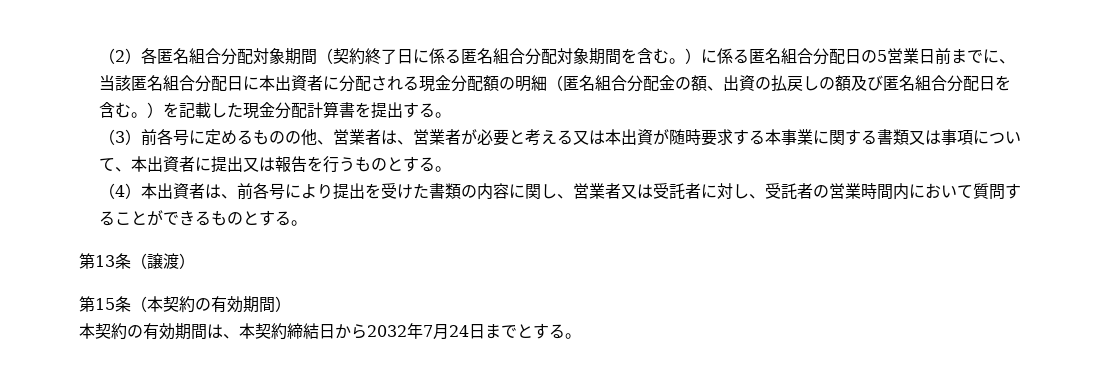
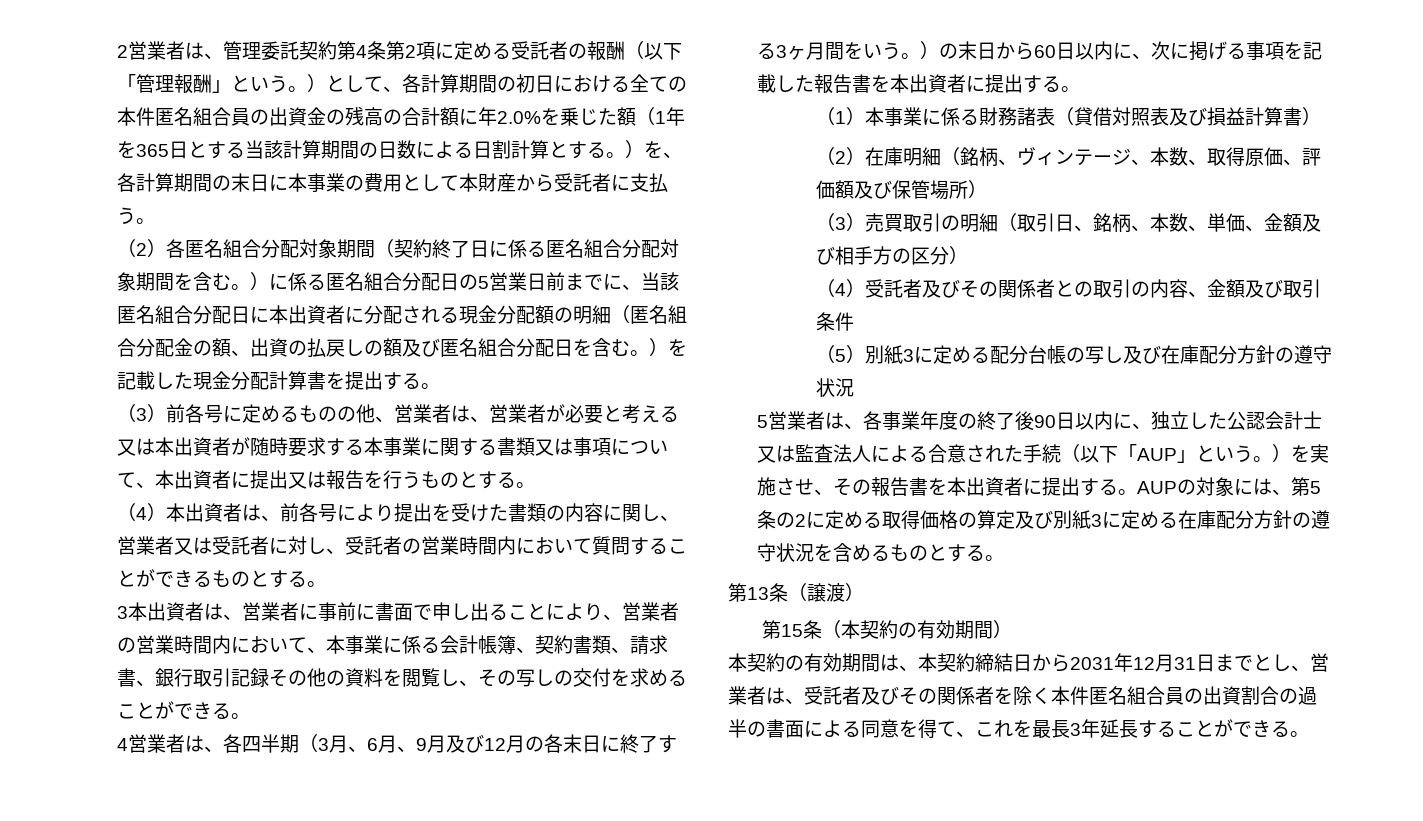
(98, 56) none -> [117,41,683,61] [117,74,688,94] [117,107,686,126] [117,140,683,159] [117,173,669,192] [117,207,156,225] 2営業者は、管理委託契約第4条第2項に定める受託者の報酬（以下「管理報酬」という。）として、各計算期間の初日における全ての本件匿名組合員の出資金の残高の合計額に年2.0%を乗じた額（1年を365日とする当該計算期間の日数による日割計算とする。）を、各計算期間の末日に本事業の費用として本財産から受託者に支払う。 //
(653, 137) none -> [212,437,232,456] 者
(307, 223) none -> [117,602,680,621] [117,635,669,655] [117,668,688,687] [117,701,251,719] [117,734,678,753] [757,41,1323,61] [757,74,1081,94] [816,107,1322,126] [816,147,1322,167] [816,180,988,200] [816,213,1322,233] [816,246,969,265] [816,279,1322,298] [816,312,855,331] [816,345,1333,365] [816,378,855,397] [757,411,1323,430] [757,444,1330,463] [757,477,1322,497] [757,510,1331,530] [757,543,1005,562] // 3本出資者は、営業者に事前に書面で申し出ることにより、営業者の営業時間内において、本事業に係る会計帳簿、契約書類、請求書、銀行取引記録その他の資料を閲覧し、その写しの交付を求めることができる。 // 4営業者は、各四半期（3月、6月、9月及び12月の各末日に終了する3ヶ月間をいう。）の末日から60日以内に、次に掲げる事項を記載した報告書を本出資者に提出する。 // （1）本事業に係る財務諸表（貸借対照表及び損益計算書） // （2）在庫明細（銘柄、ヴィンテージ、本数、取得原価、評価額及び保管場所） // （3）売買取引の明細（取引日、銘柄、本数、単価、金額及び相手方の区分） // （4）受託者及びその関係者との取引の内容、金額及び取引条件 // （5）別紙3に定める配分台帳の写し及び在庫配分方針の遵守状況 // 5営業者は、各事業年度の終了後90日以内に、独立した公認会計士又は監査法人による合意された手続（以下「AUP」という。）を実施させ、その報告書を本出資者に提出する。AUPの対象には、第5条の2に定める取得価格の算定及び別紙3に定める在庫配分方針の遵守状況を含めるものとする。
[367,323,549,340] 2032年7月24日までとす -> [1070,653,1329,672] [728,686,1317,705] [728,719,1271,738] 2031年12月31日までとし、営業者は、受託者及びその関係者を除く本件匿名組合員の出資割合の過半の書面による同意を得て、これを最長3年延長することができ

